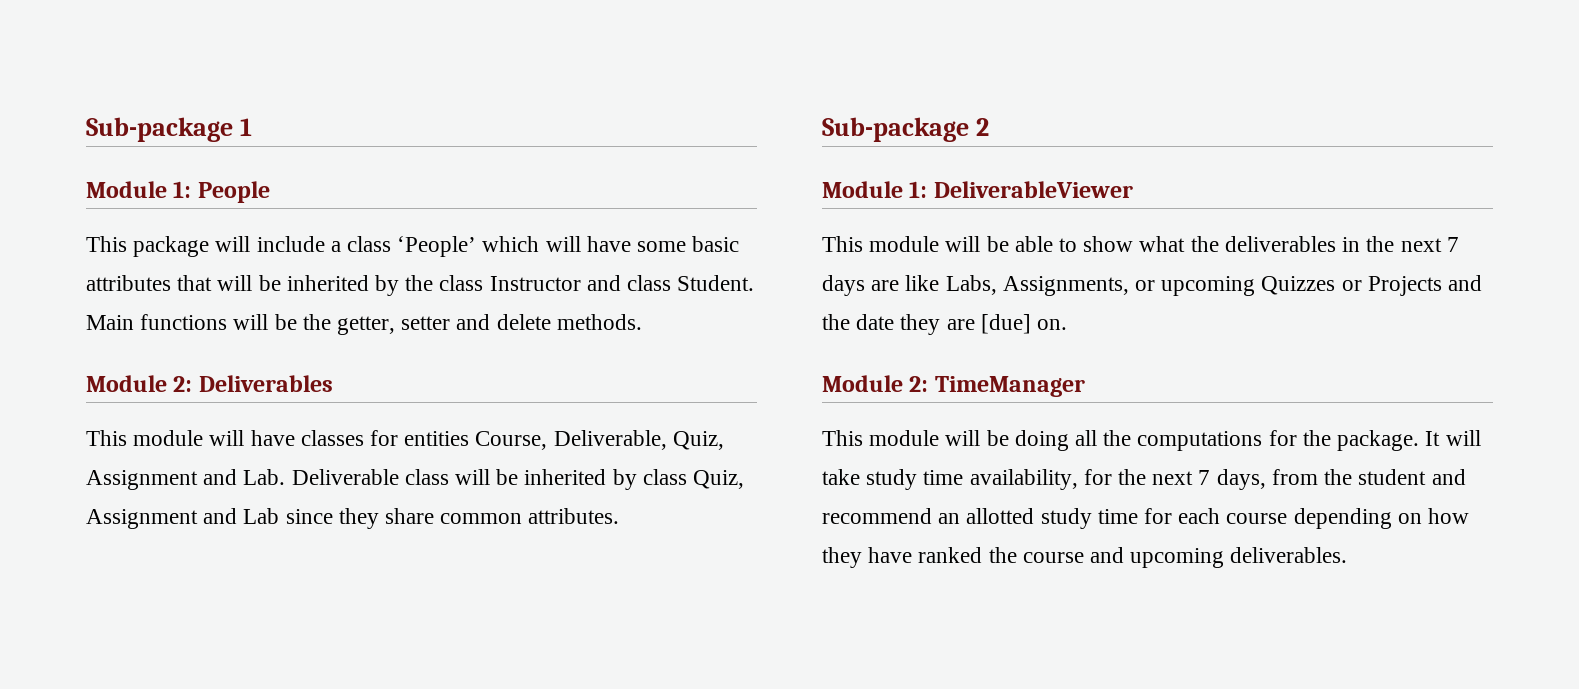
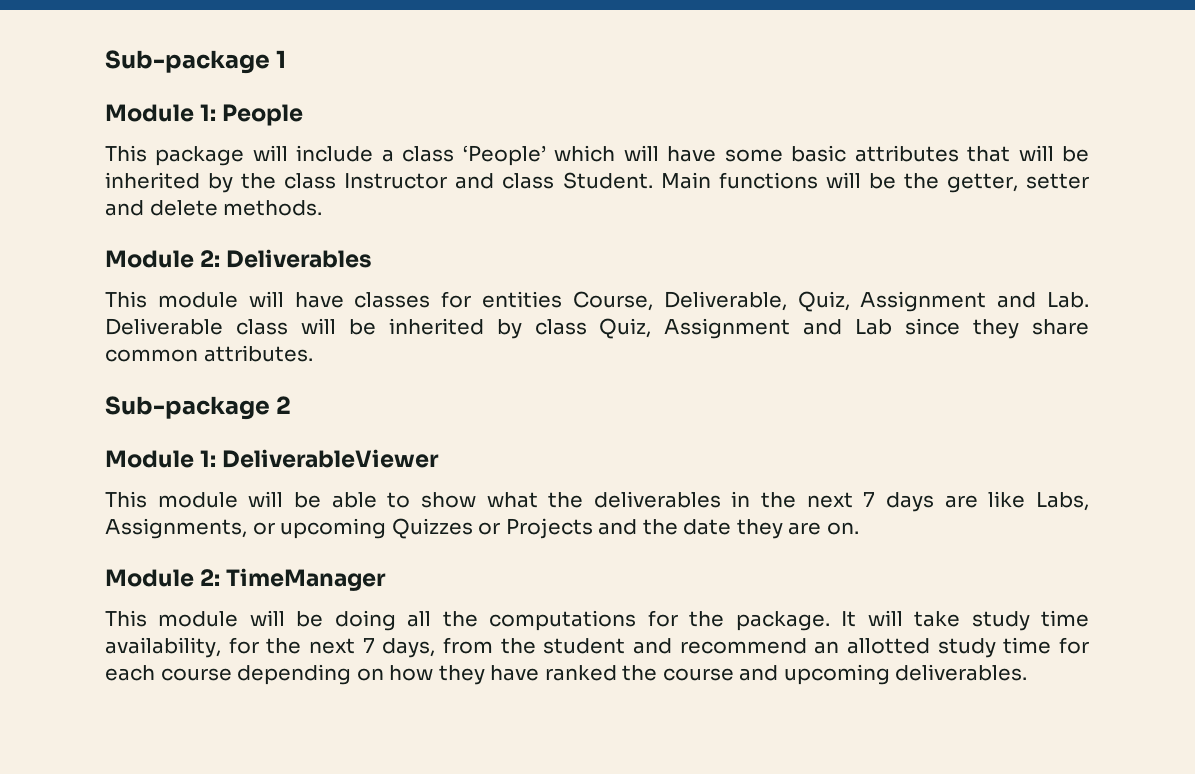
[980,314,1031,334] [due] -> (822, 528) none

